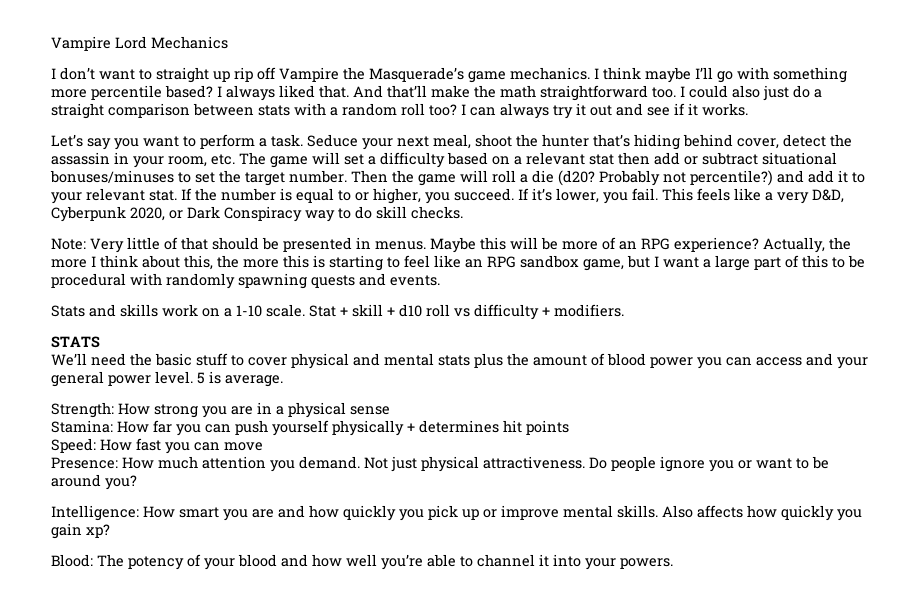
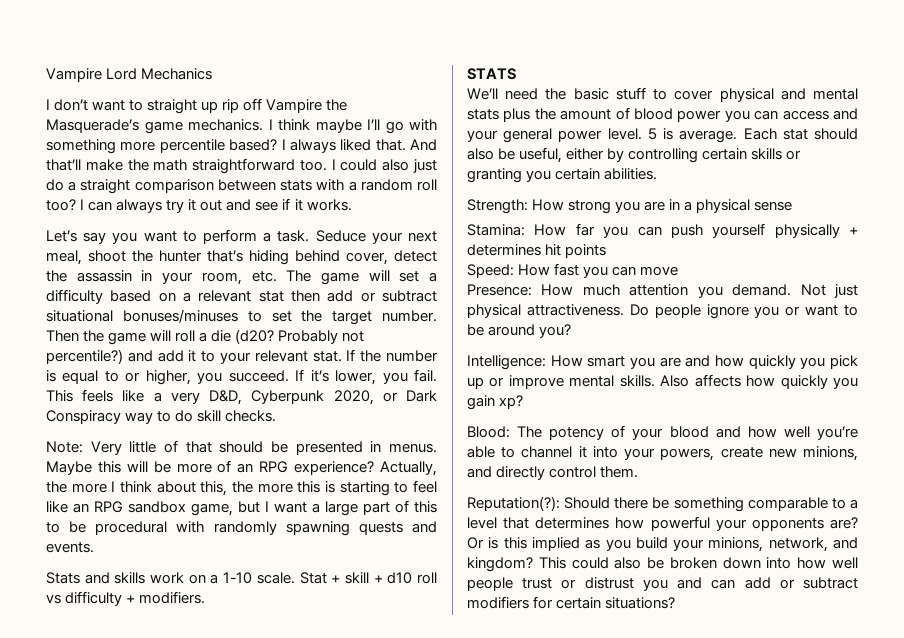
(283, 381) none -> [743,128,858,140] [467,147,802,163] [467,168,658,183] Each stat should also be useful, either by controlling certain skills or granting you certain abilities.
[620,558,673,569] powers. -> [660,446,858,461] [467,466,639,480] [467,496,858,512] [467,516,858,531] [467,537,858,552] [467,557,858,572] [467,577,858,591] [467,596,676,609] powers, create new minions, and directly control them. // Reputation(?): Should there be something comparable to a level that determines how powerful your opponents are? Or is this implied as you build your minions, network, and kingdom? This could also be broken down into how well people trust or distrust you and can add or subtract modifiers for certain situations?

